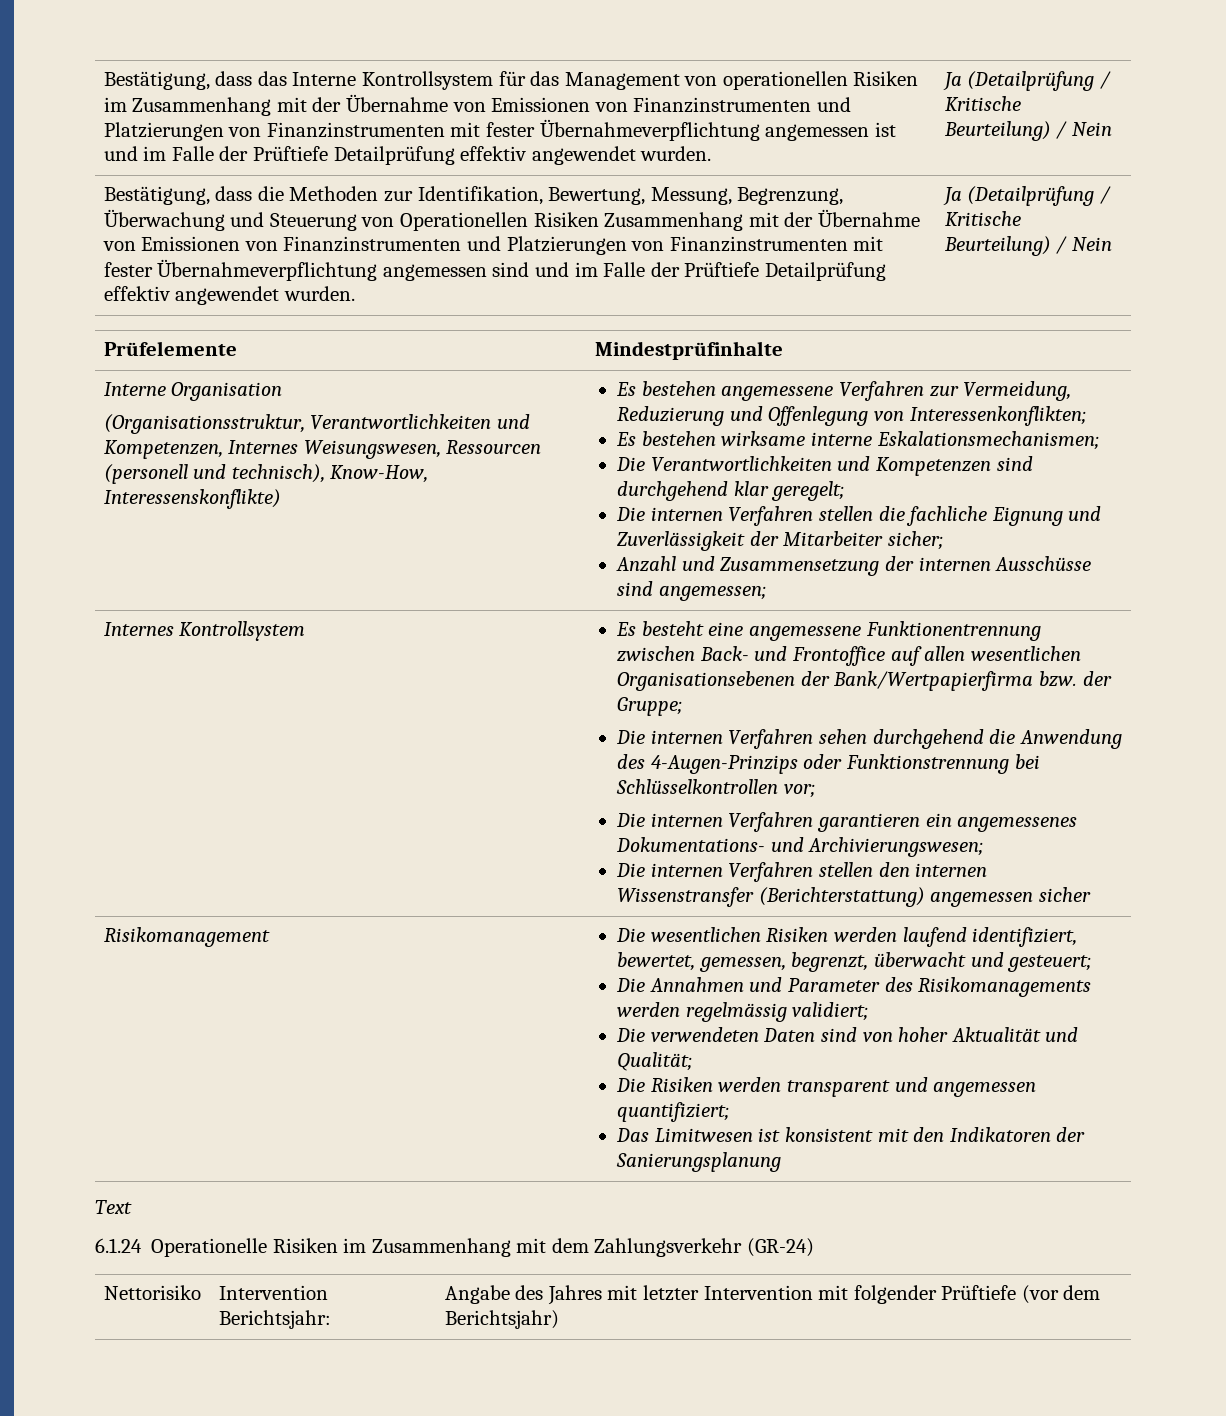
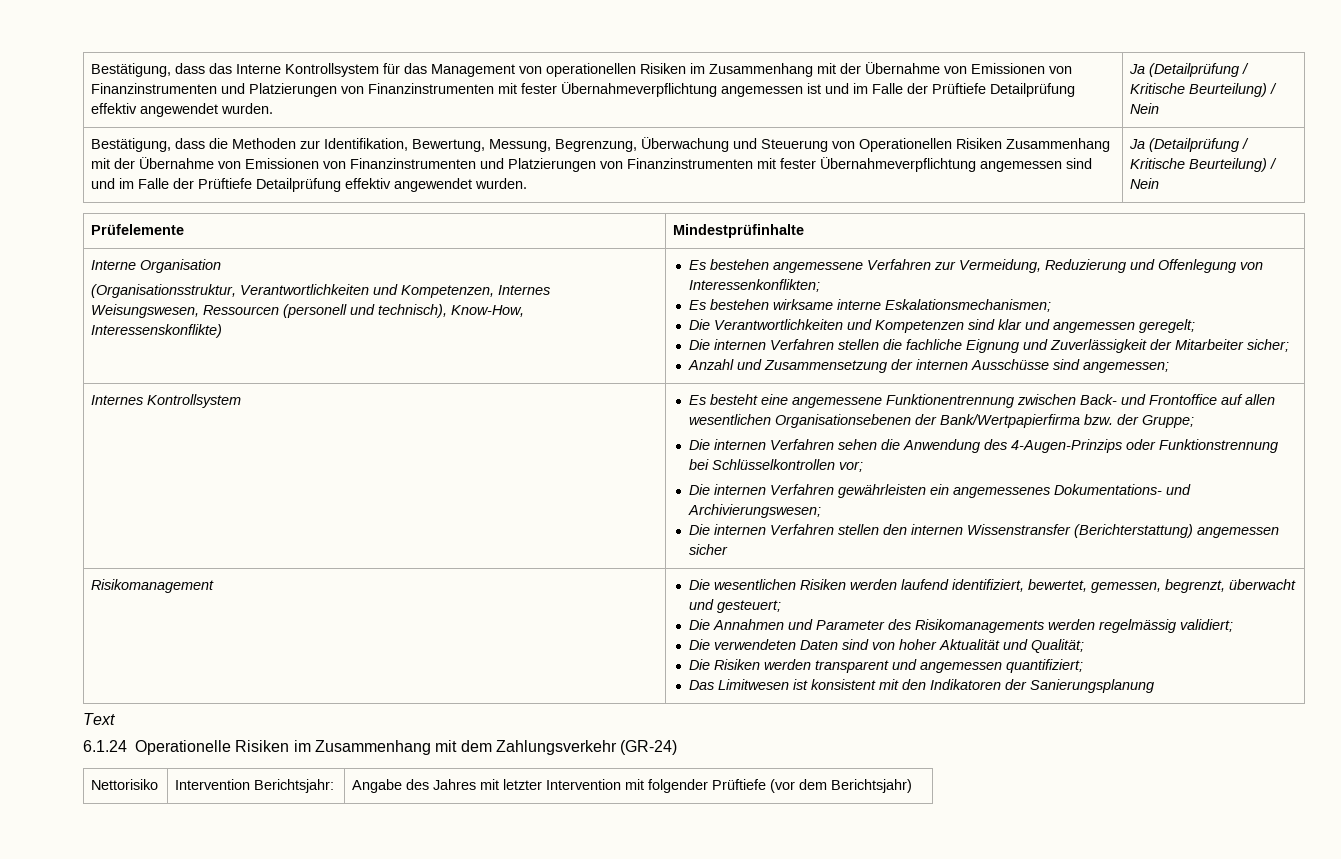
[617,481,769,501] durchgehend klar -> [997,319,1135,333] klar und angemessen
[872,729,984,749] durchgehend -> (877, 444) none
[816,813,920,832] garantieren -> [837,484,926,498] gewährleisten

